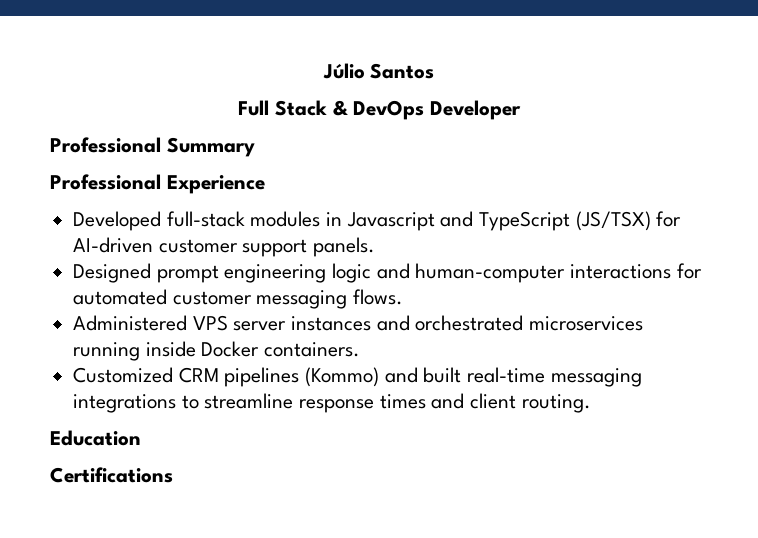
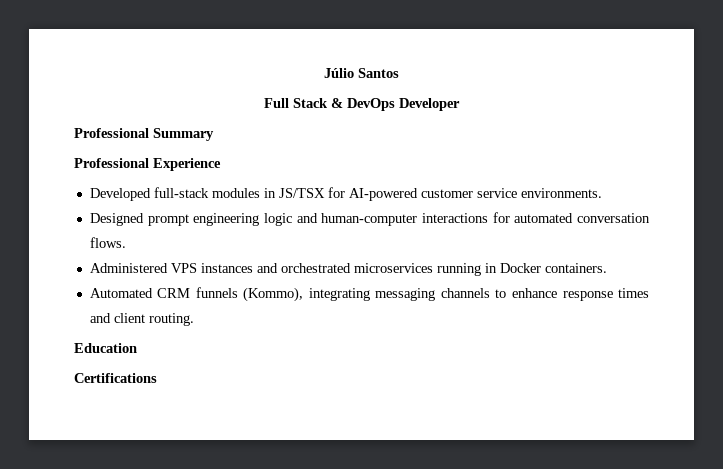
[346,211,682,231] [73,237,376,257] Javascript and TypeScript (JS/TSX) for AI-driven customer support panels. -> [278,187,602,201] JS/TSX for AI-powered customer service environments.
[172,290,348,309] customer messaging -> [577,213,650,223] conversation
[233,321,287,331] server -> (197, 268) none
[145,341,196,357] inside -> [484,263,497,273] in
[73,367,642,387] [73,393,294,413] Customized CRM pipelines (Kommo) and built real-time messaging integrations to streamline -> [89,287,557,302] Automated CRM funnels (Kommo), integrating messaging channels to enhance

